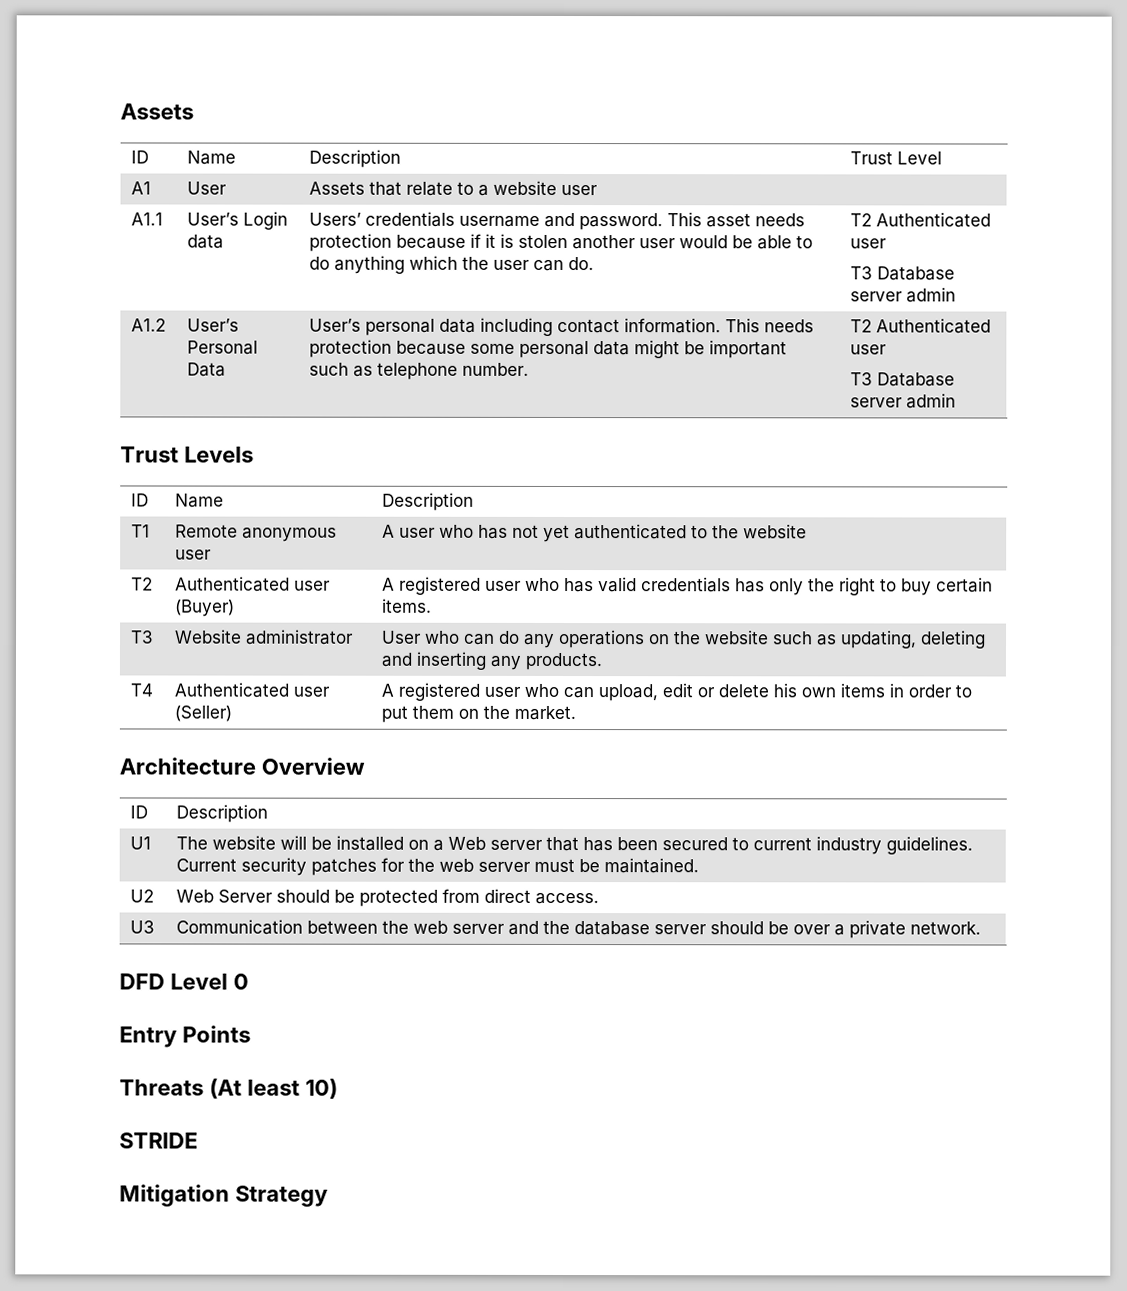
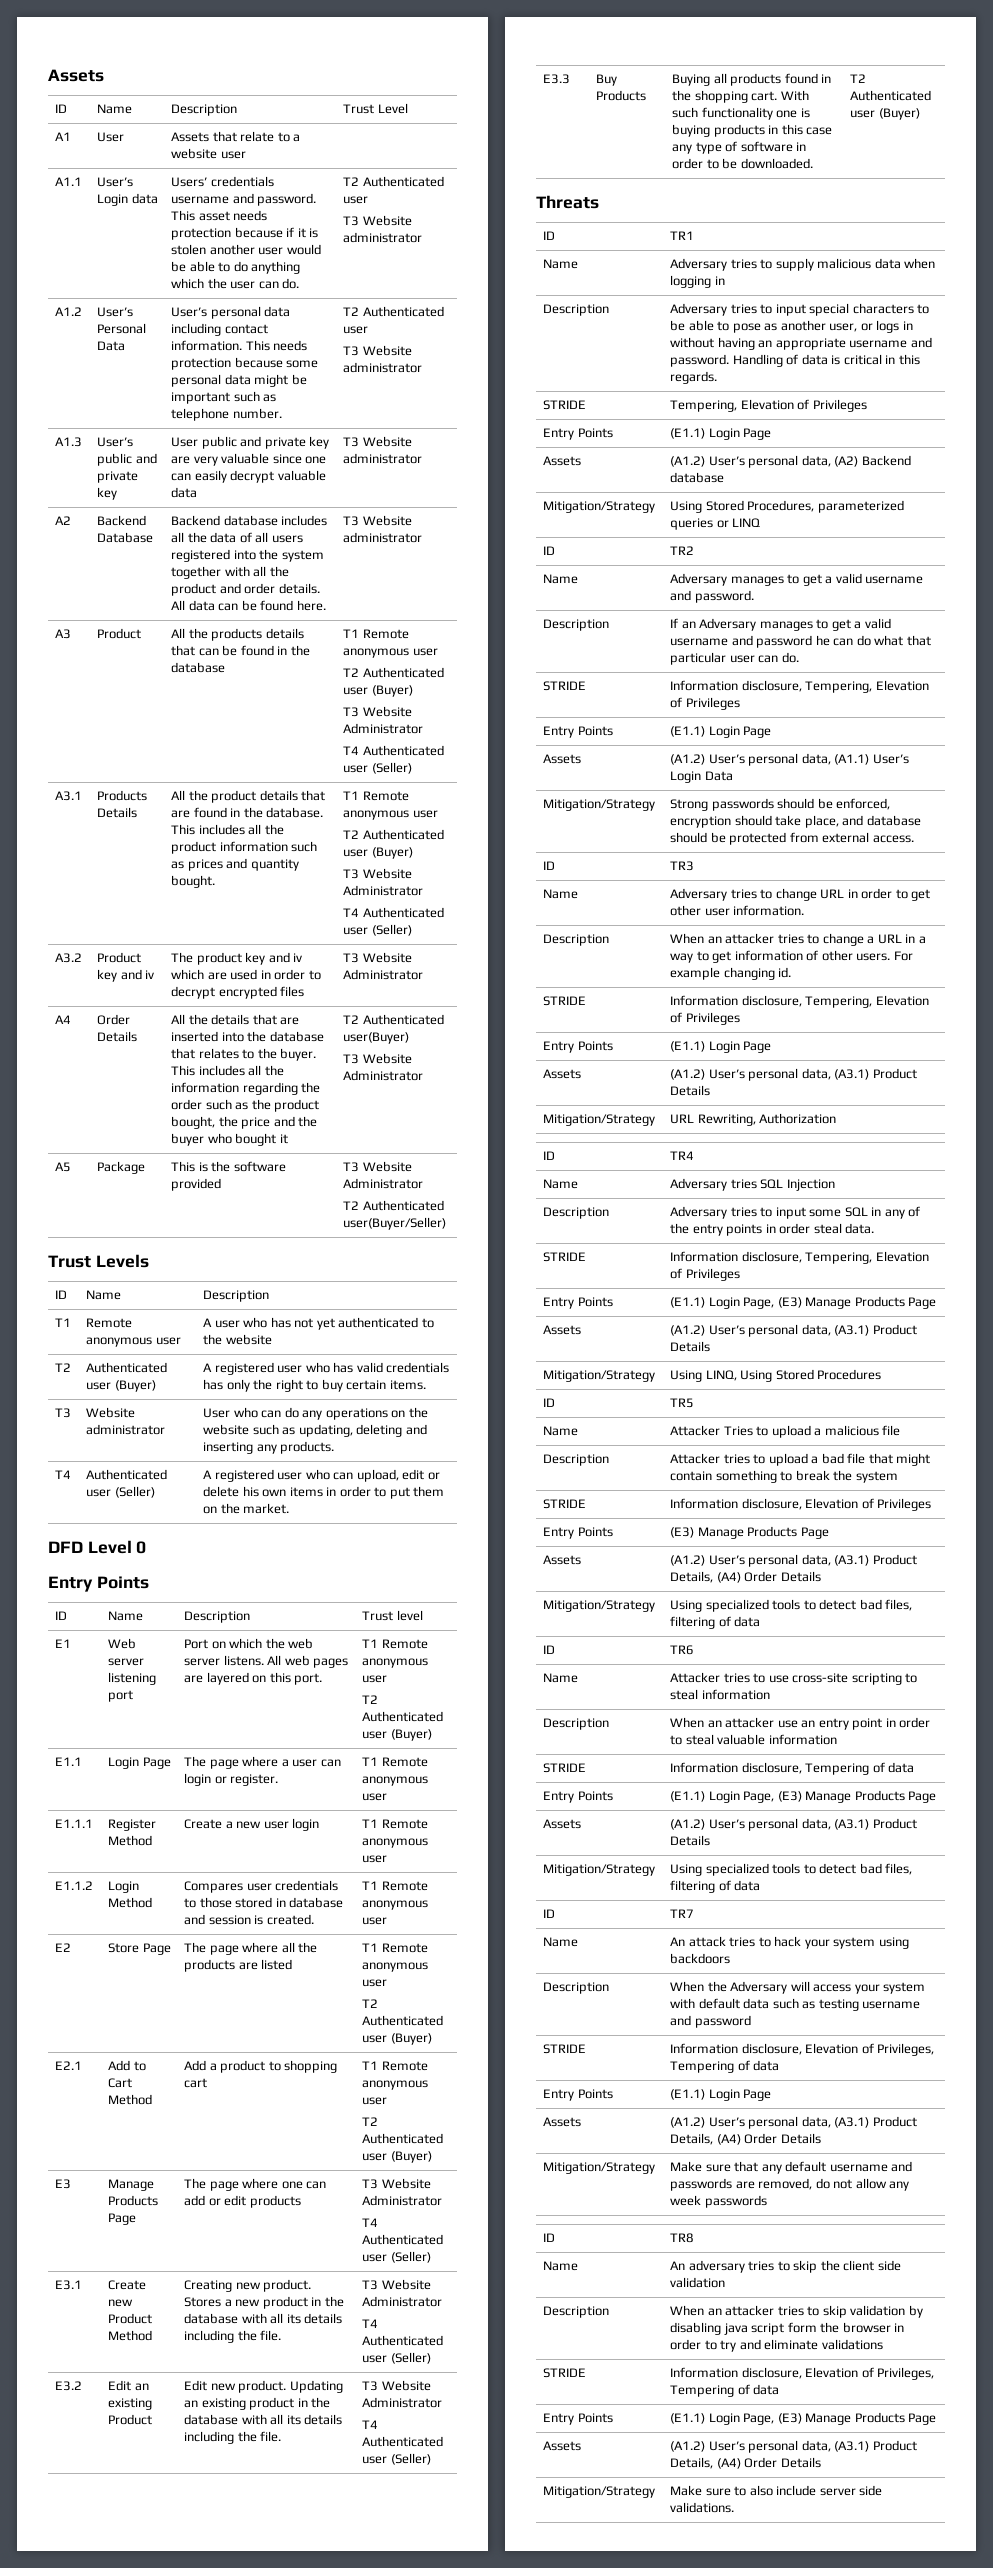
[876,266,955,281] [849,287,956,303] Database server admin -> [362,215,412,226] [343,232,423,243] Website administrator
[876,372,955,387] [849,393,956,409] Database server admin -> [362,345,412,356] [343,362,423,373] [55,437,83,447] [97,437,134,447] [97,453,157,466] [97,471,139,483] [97,487,118,500] [171,436,330,449] [171,453,327,466] [171,470,326,483] [171,487,198,498] [343,436,412,447] [343,453,423,464] [55,516,72,525] [97,515,147,526] [97,532,154,543] [171,515,328,526] [171,532,303,543] [171,549,324,562] [171,566,289,579] [171,583,320,596] [171,600,326,611] [343,515,412,526] [343,532,423,543] [55,629,72,639] [97,628,142,639] [171,628,304,641] [171,645,310,656] [171,662,226,673] [343,629,409,639] [343,648,438,658] [343,667,444,678] [343,685,413,697] [343,706,412,717] [343,723,424,734] [343,745,444,756] [343,762,412,774] [55,791,83,801] [97,790,148,801] [97,807,138,818] [171,790,326,803] [171,807,324,818] [171,824,284,835] [171,841,318,854] [171,858,299,871] [171,875,216,888] [343,791,409,801] [343,810,438,820] [343,829,444,840] [343,847,413,859] [343,868,412,879] [343,885,424,896] [343,907,444,918] [343,924,412,936] [55,953,83,963] [97,952,142,963] [97,969,155,982] [171,952,303,965] [171,969,321,980] [171,986,305,999] [343,952,412,963] [343,969,424,980] [55,1015,72,1024] [97,1014,131,1025] [97,1031,138,1042] [171,1014,300,1025] [171,1031,324,1042] [171,1048,317,1061] [171,1065,284,1076] [171,1082,321,1095] [171,1099,320,1112] [171,1116,318,1129] [171,1133,288,1146] [343,1014,444,1025] [343,1032,410,1044] [343,1053,412,1064] [343,1070,424,1081] [55,1162,72,1172] [97,1161,146,1174] [171,1161,286,1172] [171,1178,222,1191] [343,1161,412,1172] [343,1178,424,1189] [343,1200,444,1211] [343,1217,447,1230] Website administrator // A1.3 | User’s public and private key | User public and private key are very valuable since one can easily decrypt valuable data | T3 Website administrator // A2 | Backend Database | Backend database includes all the data of all users registered into the system together with all the product and order details. All data can be found here. | T3 Website administrator // A3 | Product | All the products details that can be found in the database | T1 Remote anonymous user // T2 Authenticated user (Buyer) // T3 Website Administrator // T4 Authenticated user (Seller) // A3.1 | Products Details | All the product details that are found in the database. This includes all the product information such as prices and quantity bought. | T1 Remote anonymous user // T2 Authenticated user (Buyer) // T3 Website Administrator // T4 Authenticated user (Seller) // A3.2 | Product key and iv | The product key and iv which are used in order to decrypt encrypted files | T3 Website Administrator // A4 | Order Details | All the details that are inserted into the database that relates to the buyer. This includes all the information regarding the order such as the product bought, the price and the buyer who bought it | T2 Authenticated user(Buyer) // T3 Website Administrator // A5 | Package | This is the software provided | T3 Website Administrator // T2 Authenticated user(Buyer/Seller)
[119,757,365,775] [129,805,148,819] [175,804,268,823] [129,836,151,850] [175,835,973,855] [175,857,699,876] [129,889,154,903] [175,888,599,907] [129,920,155,934] [175,919,981,939] // Architecture Overview // ID | Description // U1 | The website will be installed on a Web server that has been secured to current industry guidelines. Current security patches for the web server must be maintained. // U2 | Web Server should be protected from direct access. // U3 | Communication between the web server and the database server should be over a private network. -> (290, 1508) none
[119,1078,338,1099] [119,1132,198,1149] [119,1184,328,1207] // Threats (At least 10) // STRIDE // Mitigation Strategy -> [55,1611,68,1620] [108,1611,144,1621] [184,1611,251,1623] [362,1610,423,1621] [55,1639,72,1648] [108,1638,137,1649] [108,1658,145,1666] [108,1672,157,1685] [108,1690,134,1702] [184,1638,314,1649] [184,1655,349,1668] [184,1672,323,1685] [362,1639,428,1649] [362,1658,429,1668] [362,1675,388,1683] [362,1695,379,1704] [362,1711,444,1722] [362,1729,432,1741] [55,1757,83,1766] [108,1757,171,1769] [184,1756,341,1769] [184,1773,279,1786] [362,1757,428,1767] [362,1776,429,1786] [362,1793,388,1801] [55,1819,94,1828] [108,1819,157,1831] [108,1835,153,1846] [184,1818,320,1831] [362,1819,428,1829] [362,1838,429,1848] [362,1855,388,1863] [55,1881,94,1890] [108,1881,140,1893] [108,1897,153,1908] [184,1880,339,1893] [184,1897,344,1908] [184,1914,314,1925] [362,1881,428,1891] [362,1900,429,1910] [362,1917,388,1925] [55,1943,72,1952] [108,1943,171,1955] [184,1942,318,1955] [184,1959,293,1972] [362,1943,428,1953] [362,1962,429,1972] [362,1979,388,1987] [362,1999,379,2008] [362,2015,444,2026] [362,2033,432,2045] [55,2061,83,2070] [108,2060,146,2071] [108,2078,133,2088] [108,2094,153,2105] [184,2060,338,2073] [184,2078,208,2088] [362,2061,428,2071] [362,2080,429,2090] [362,2097,388,2105] [362,2117,379,2126] [362,2133,444,2144] [362,2151,432,2163] [55,2179,72,2189] [108,2179,155,2191] [108,2195,159,2206] [108,2213,137,2225] [184,2178,327,2191] [184,2195,301,2208] [362,2178,431,2189] [362,2195,443,2206] [362,2218,379,2227] [362,2234,444,2245] [362,2251,431,2263] [55,2280,83,2290] [108,2280,147,2290] [108,2299,134,2307] [108,2313,153,2324] [108,2330,153,2341] [184,2279,312,2292] [184,2296,344,2309] [184,2313,343,2324] [184,2330,282,2343] [362,2279,431,2290] [362,2296,443,2307] [362,2319,379,2328] [362,2335,444,2346] [362,2352,431,2364] [55,2381,83,2391] [108,2380,149,2391] [108,2398,153,2410] [108,2414,153,2425] [184,2380,343,2393] [184,2397,331,2410] [184,2414,343,2425] [184,2431,282,2444] [362,2380,431,2391] [362,2397,443,2408] [362,2420,379,2429] [362,2436,444,2447] [362,2453,431,2465] [543,74,571,84] [596,74,618,86] [596,90,647,101] [672,73,832,86] [672,90,809,103] [672,107,810,120] [672,124,833,137] [672,141,807,154] [672,158,813,169] [850,74,867,83] [850,90,932,101] [850,108,920,120] [536,195,599,209] [543,231,556,240] [670,231,695,240] [543,259,579,269] [670,258,936,271] [670,275,725,288] [543,304,610,316] [670,303,930,316] [670,320,913,333] [670,337,932,350] [670,354,920,367] [670,371,718,384] [543,400,587,410] [670,399,867,412] [543,428,613,440] [670,428,772,440] [543,456,582,466] [670,455,911,468] [670,472,725,483] [543,501,656,513] [670,500,904,513] [670,518,761,530] [543,546,556,555] [670,546,695,555] [543,574,579,584] [670,573,924,586] [670,590,754,603] [543,619,610,631] [670,618,891,631] [670,635,931,648] [670,652,799,665] [543,681,587,691] [670,680,929,693] [670,697,740,710] [543,726,613,738] [670,726,772,738] [543,754,582,764] [670,753,909,766] [670,771,733,783] [543,799,656,811] [670,798,891,811] [670,815,921,828] [670,832,914,845] [543,861,556,870] [670,861,695,871] [543,889,579,899] [670,888,931,901] [670,905,805,916] [543,934,610,946] [670,933,926,946] [670,950,913,963] [670,967,792,980] [543,996,587,1006] [670,995,929,1008] [670,1012,740,1025] [543,1041,613,1053] [670,1041,772,1053] [543,1069,582,1079] [670,1068,917,1081] [670,1085,711,1096] [543,1114,656,1126] [670,1113,837,1126] [543,1151,556,1160] [670,1151,695,1160] [543,1179,579,1189] [670,1178,835,1191] [543,1207,610,1219] [670,1206,921,1219] [670,1223,875,1236] [543,1252,587,1262] [670,1251,929,1264] [670,1268,740,1281] [543,1297,613,1309] [670,1296,937,1309] [543,1325,582,1335] [670,1324,917,1337] [670,1341,711,1352] [543,1370,656,1382] [670,1369,882,1382] [543,1398,556,1407] [670,1398,695,1408] [543,1426,579,1436] [670,1425,901,1438] [543,1454,610,1466] [670,1453,931,1466] [670,1470,898,1483] [543,1499,587,1509] [670,1498,932,1511] [543,1527,613,1539] [670,1526,829,1539] [543,1555,582,1565] [670,1554,917,1567] [670,1571,821,1583] [543,1600,656,1612] [670,1599,913,1612] [670,1616,761,1629] [543,1645,556,1654] [670,1645,695,1655] [543,1673,579,1683] [670,1672,918,1685] [670,1689,770,1700] [543,1718,610,1730] [670,1717,931,1730] [670,1734,837,1745] [543,1763,587,1773] [670,1762,915,1775] [543,1791,613,1803] [670,1790,937,1803] [543,1819,582,1829] [670,1818,917,1831] [670,1835,711,1846] [543,1864,656,1876] [670,1863,913,1876] [670,1880,761,1893] [543,1909,556,1918] [670,1909,695,1918] [543,1937,579,1947] [670,1936,909,1949] [670,1953,731,1964] [543,1982,610,1994] [670,1981,926,1994] [670,1998,921,2011] [670,2015,751,2028] [543,2044,587,2054] [670,2043,935,2056] [670,2060,780,2073] [543,2089,613,2101] [670,2089,772,2101] [543,2117,582,2127] [670,2116,917,2129] [670,2133,821,2145] [543,2162,656,2174] [670,2161,913,2174] [670,2178,910,2191] [670,2195,767,2208] [543,2233,556,2242] [670,2233,695,2243] [543,2261,579,2271] [670,2260,901,2273] [670,2277,726,2288] [543,2306,610,2318] [670,2305,923,2318] [670,2322,905,2335] [670,2339,883,2352] [543,2368,587,2378] [670,2367,935,2380] [670,2384,780,2397] [543,2413,613,2425] [670,2412,937,2425] [543,2441,582,2451] [670,2440,917,2453] [670,2457,821,2469] [543,2486,656,2498] [670,2485,883,2496] [670,2502,735,2513] // ID | Name | Description | Trust level // E1 | Web server listening port | Port on which the web server listens. All web pages are layered on this port. | T1 Remote anonymous user // T2 Authenticated user (Buyer) // E1.1 | Login Page | The page where a user can login or register. | T1 Remote anonymous user // E1.1.1 | Register Method | Create a new user login | T1 Remote anonymous user // E1.1.2 | Login Method | Compares user credentials to those stored in database and session is created. | T1 Remote anonymous user // E2 | Store Page | The page where all the products are listed | T1 Remote anonymous user // T2 Authenticated user (Buyer) // E2.1 | Add to Cart Method | Add a product to shopping cart | T1 Remote anonymous user // T2 Authenticated user (Buyer) // E3 | Manage Products Page | The page where one can add or edit products | T3 Website Administrator // T4 Authenticated user (Seller) // E3.1 | Create new Product Method | Creating new product. Stores a new product in the database with all its details including the file. | T3 Website Administrator // T4 Authenticated user (Seller) // E3.2 | Edit an existing Product | Edit new product. Updating an existing product in the database with all its details including the file. | T3 Website Administrator // T4 Authenticated user (Seller) // E3.3 | Buy Products | Buying all products found in the shopping cart. With such functionality one is buying products in this case any type of software in order to be downloaded. | T2 Authenticated user (Buyer) // Threats // ID | TR1 // Name | Adversary tries to supply malicious data when logging in // Description | Adversary tries to input special characters to be able to pose as another user, or logs in without having an appropriate username and password. Handling of data is critical in this regards. // STRIDE | Tempering, Elevation of Privileges // Entry Points | (E1.1) Login Page // Assets | (A1.2) User’s personal data, (A2) Backend database // Mitigation/Strategy | Using Stored Procedures, parameterized queries or LINQ // ID | TR2 // Name | Adversary manages to get a valid username and password. // Description | If an Adversary manages to get a valid username and password he can do what that particular user can do. // STRIDE | Information disclosure, Tempering, Elevation of Privileges // Entry Points | (E1.1) Login Page // Assets | (A1.2) User’s personal data, (A1.1) User’s Login Data // Mitigation/Strategy | Strong passwords should be enforced, encryption should take place, and database should be protected from external access. // ID | TR3 // Name | Adversary tries to change URL in order to get other user information. // Description | When an attacker tries to change a URL in a way to get information of other users. For example changing id. // STRIDE | Information disclosure, Tempering, Elevation of Privileges // Entry Points | (E1.1) Login Page // Assets | (A1.2) User’s personal data, (A3.1) Product Details // Mitigation/Strategy | URL Rewriting, Authorization // ID | TR4 // Name | Adversary tries SQL Injection // Description | Adversary tries to input some SQL in any of the entry points in order steal data. // STRIDE | Information disclosure, Tempering, Elevation of Privileges // Entry Points | (E1.1) Login Page, (E3) Manage Products Page // Assets | (A1.2) User’s personal data, (A3.1) Product Details // Mitigation/Strategy | Using LINQ, Using Stored Procedures // ID | TR5 // Name | Attacker Tries to upload a malicious file // Description | Attacker tries to upload a bad file that might contain something to break the system // STRIDE | Information disclosure, Elevation of Privileges // Entry Points | (E3) Manage Products Page // Assets | (A1.2) User’s personal data, (A3.1) Product Details, (A4) Order Details // Mitigation/Strategy | Using specialized tools to detect bad files, filtering of data // ID | TR6 // Name | Attacker tries to use cross-site scripting to steal information // Description | When an attacker use an entry point in order to steal valuable information // STRIDE | Information disclosure, Tempering of data // Entry Points | (E1.1) Login Page, (E3) Manage Products Page // Assets | (A1.2) User’s personal data, (A3.1) Product Details // Mitigation/Strategy | Using specialized tools to detect bad files, filtering of data // ID | TR7 // Name | An attack tries to hack your system using backdoors // Description | When the Adversary will access your system with default data such as testing username and password // STRIDE | Information disclosure, Elevation of Privileges, Tempering of data // Entry Points | (E1.1) Login Page // Assets | (A1.2) User’s personal data, (A3.1) Product Details, (A4) Order Details // Mitigation/Strategy | Make sure that any default username and passwords are removed, do not allow any week passwords // ID | TR8 // Name | An adversary tries to skip the client side validation // Description | When an attacker tries to skip validation by disabling java script form the browser in order to try and eliminate validations // STRIDE | Information disclosure, Elevation of Privileges, Tempering of data // Entry Points | (E1.1) Login Page, (E3) Manage Products Page // Assets | (A1.2) User’s personal data, (A3.1) Product Details, (A4) Order Details // Mitigation/Strategy | Make sure to also include server side validations.

